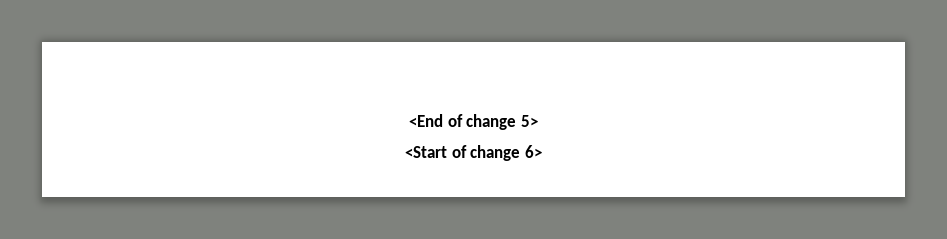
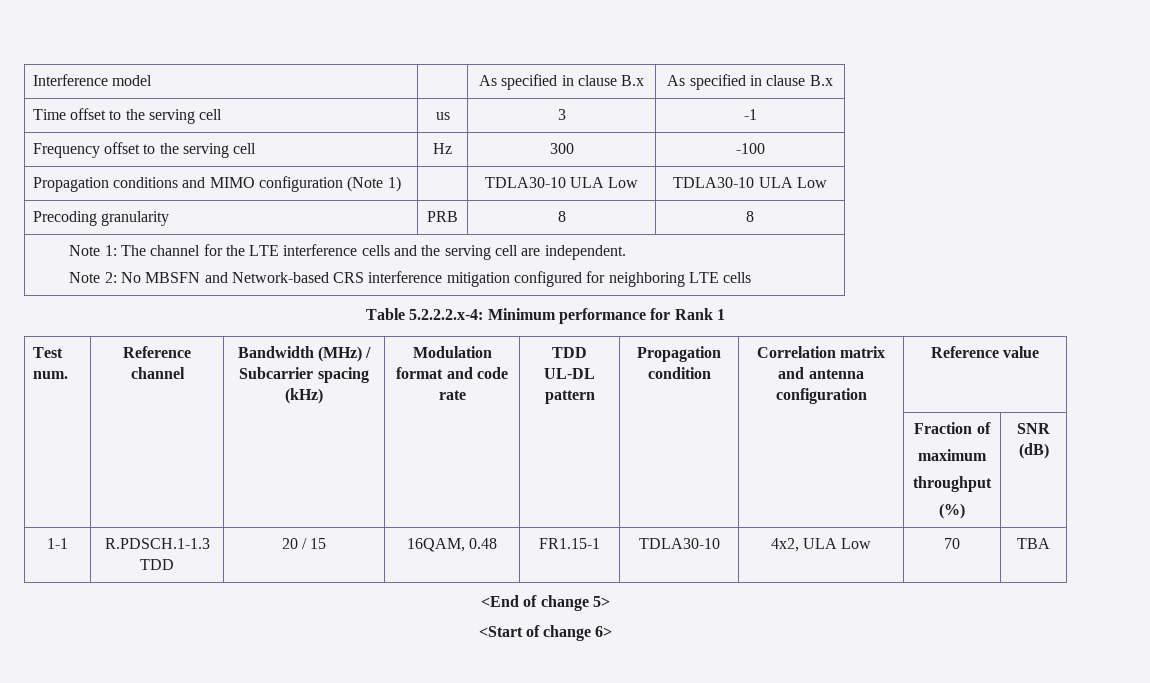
(409, 120) none -> [32,74,152,86] [478,74,645,90] [667,74,833,90] [32,108,223,124] [435,112,450,120] [557,109,566,120] [743,109,757,120] [32,142,257,158] [433,143,452,154] [549,143,574,154] [735,143,765,154] [32,176,401,192] [484,177,639,188] [673,177,827,188] [32,211,169,226] [427,211,458,222] [557,211,566,222] [746,211,754,222] [69,244,626,260] [69,271,752,287] [366,308,725,324] [32,347,63,358] [32,371,68,379] [123,346,191,358] [130,367,185,379] [237,346,372,362] [239,367,369,383] [285,388,323,404] [412,346,492,358] [396,367,508,379] [438,390,466,400] [552,347,587,358] [544,368,595,379] [544,390,595,404] [637,346,721,362] [647,367,711,379] [756,346,886,358] [778,367,864,379] [775,388,867,404] [930,346,1040,358] [914,422,991,434] [918,449,987,461] [913,476,992,492] [939,503,965,519] [1017,423,1050,434] [1018,443,1049,459] [47,538,68,549] [104,538,210,549] [140,559,174,570] [281,538,327,549] [406,538,498,552] [539,538,600,549] [638,538,720,549] [770,538,872,552] [944,538,960,549] [1017,538,1050,549] Interference model | | As specified in clause B.x | As specified in clause B.x // Time offset to the serving cell | us | 3 | -1 // Frequency offset to the serving cell | Hz | 300 | -100 // Propagation conditions and MIMO configuration (Note 1) | | TDLA30-10 ULA Low | TDLA30-10 ULA Low // Precoding granularity | PRB | 8 | 8 // Note 1: The channel for the LTE interference cells and the serving cell are independent. // Note 2: No MBSFN and Network-based CRS interference mitigation configured for neighboring LTE cells // Table 5.2.2.2.x-4: Minimum performance for Rank 1 // Test num. | Reference channel | Bandwidth (MHz) / Subcarrier spacing (kHz) | Modulation format and code rate | TDD UL-DL pattern | Propagation condition | Correlation matrix and antenna configuration | Reference value // | | | | | | | Fraction of // maximum // throughput // (%) | SNR (dB) // 1-1 | R.PDSCH.1-1.3 TDD | 20 / 15 | 16QAM, 0.48 | FR1.15-1 | TDLA30-10 | 4x2, ULA Low | 70 | TBA //

